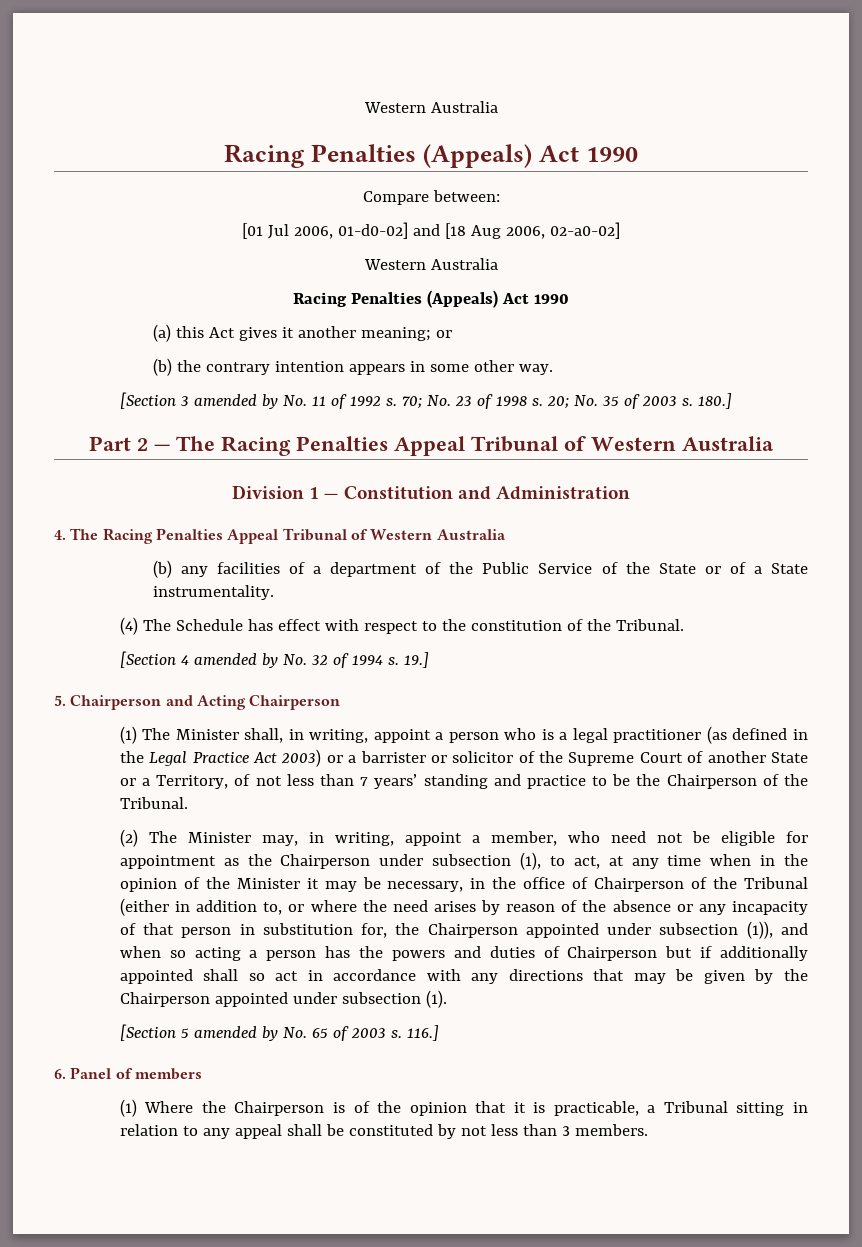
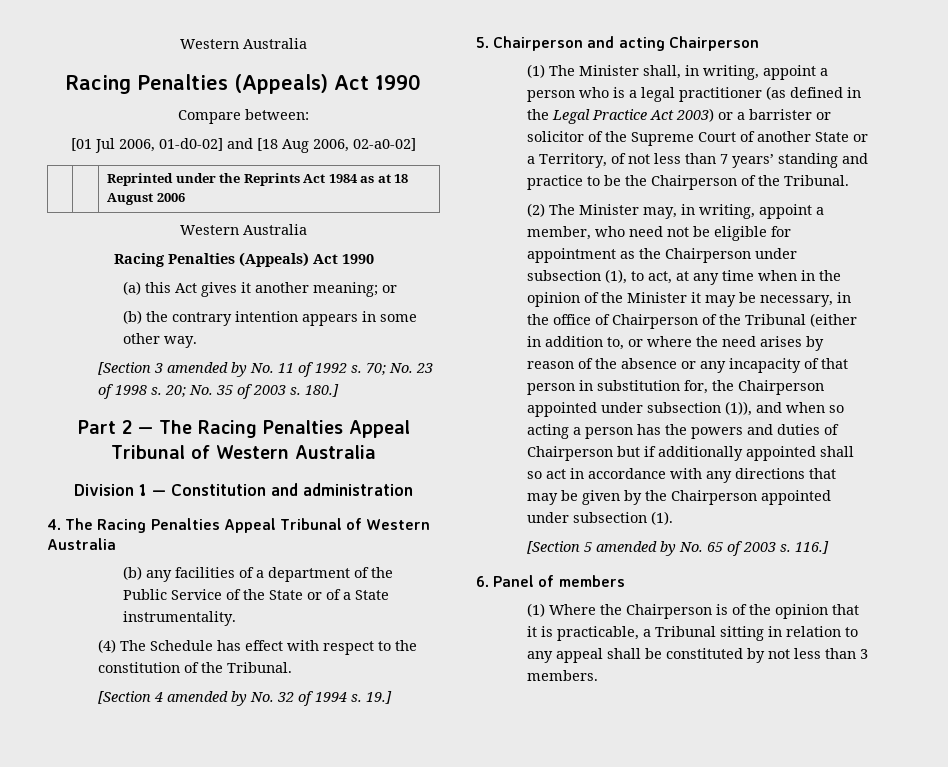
(620, 230) none -> [107,173,409,186] [107,193,185,205] // | | Reprinted under the Reprints Act 1984 as at 18 August 2006
[495,486,630,500] Administration -> [303,483,413,496] administration
[196,695,246,710] Acting -> [618,37,665,51] acting

